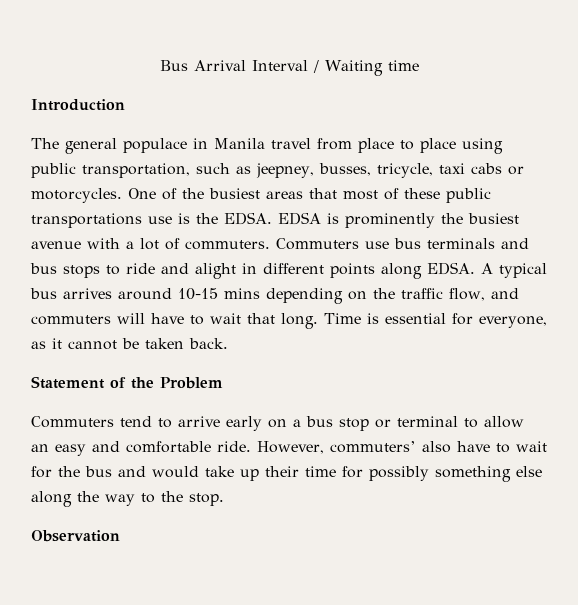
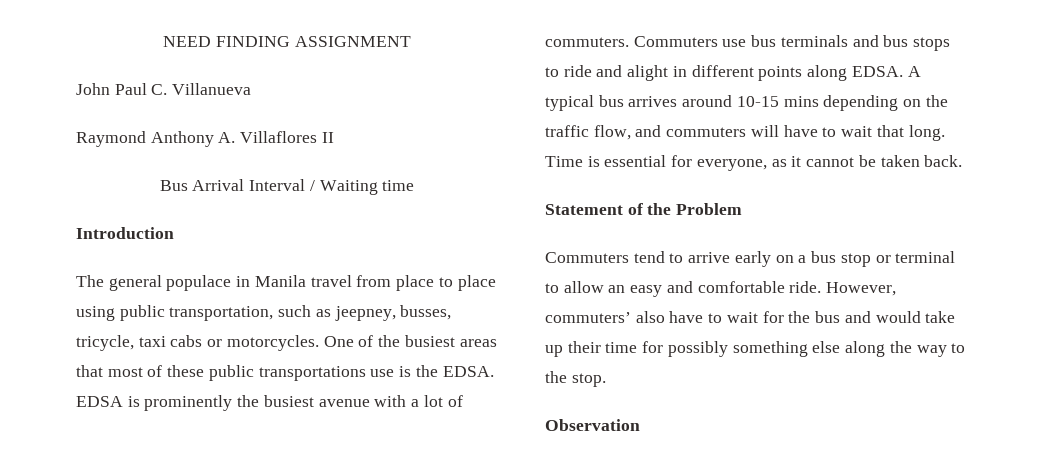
(159, 65) none -> [163,36,411,47] [76,83,252,95] [76,131,334,147] NEED FINDING ASSIGNMENT // John Paul C. Villanueva // Raymond Anthony A. Villaflores II //

